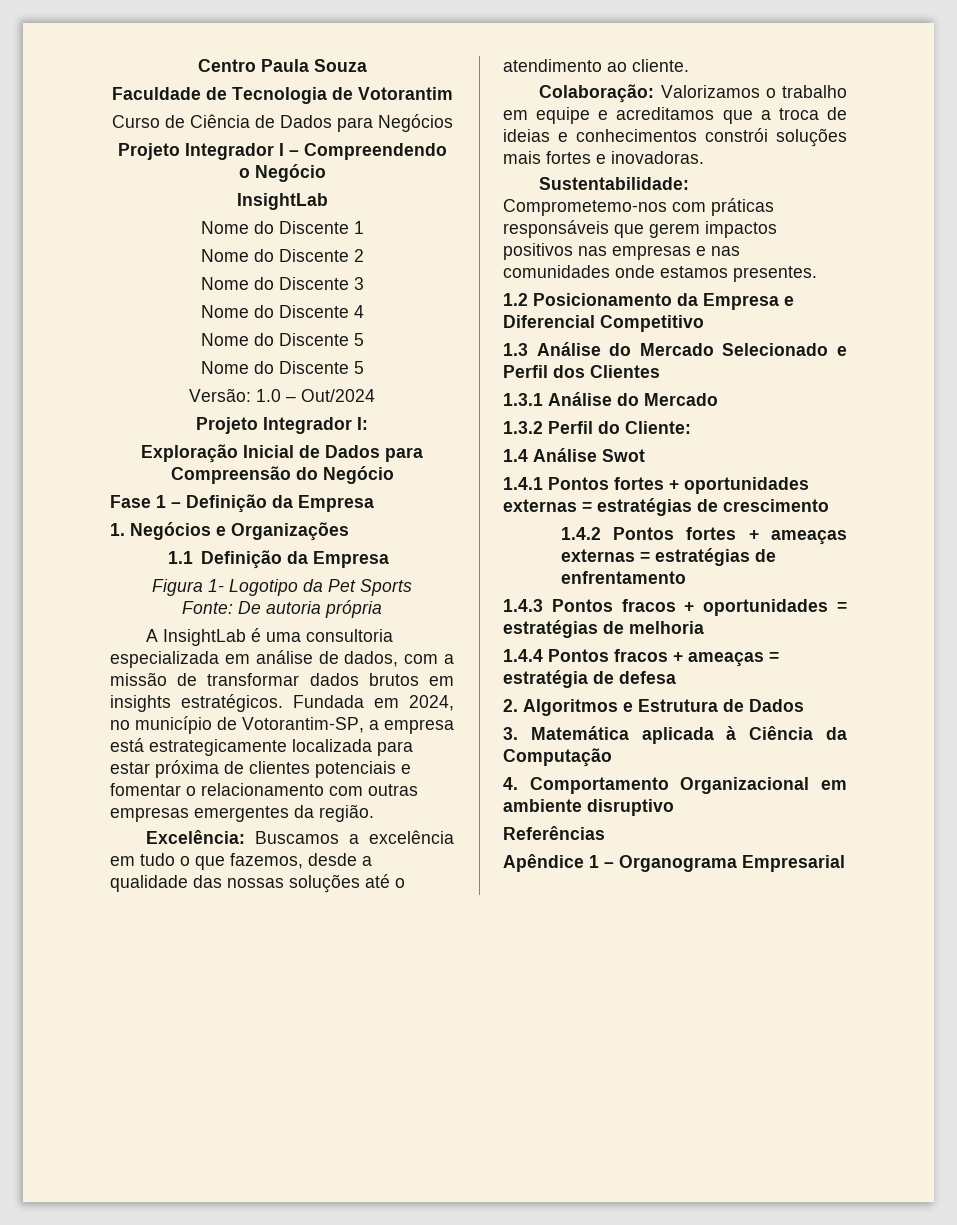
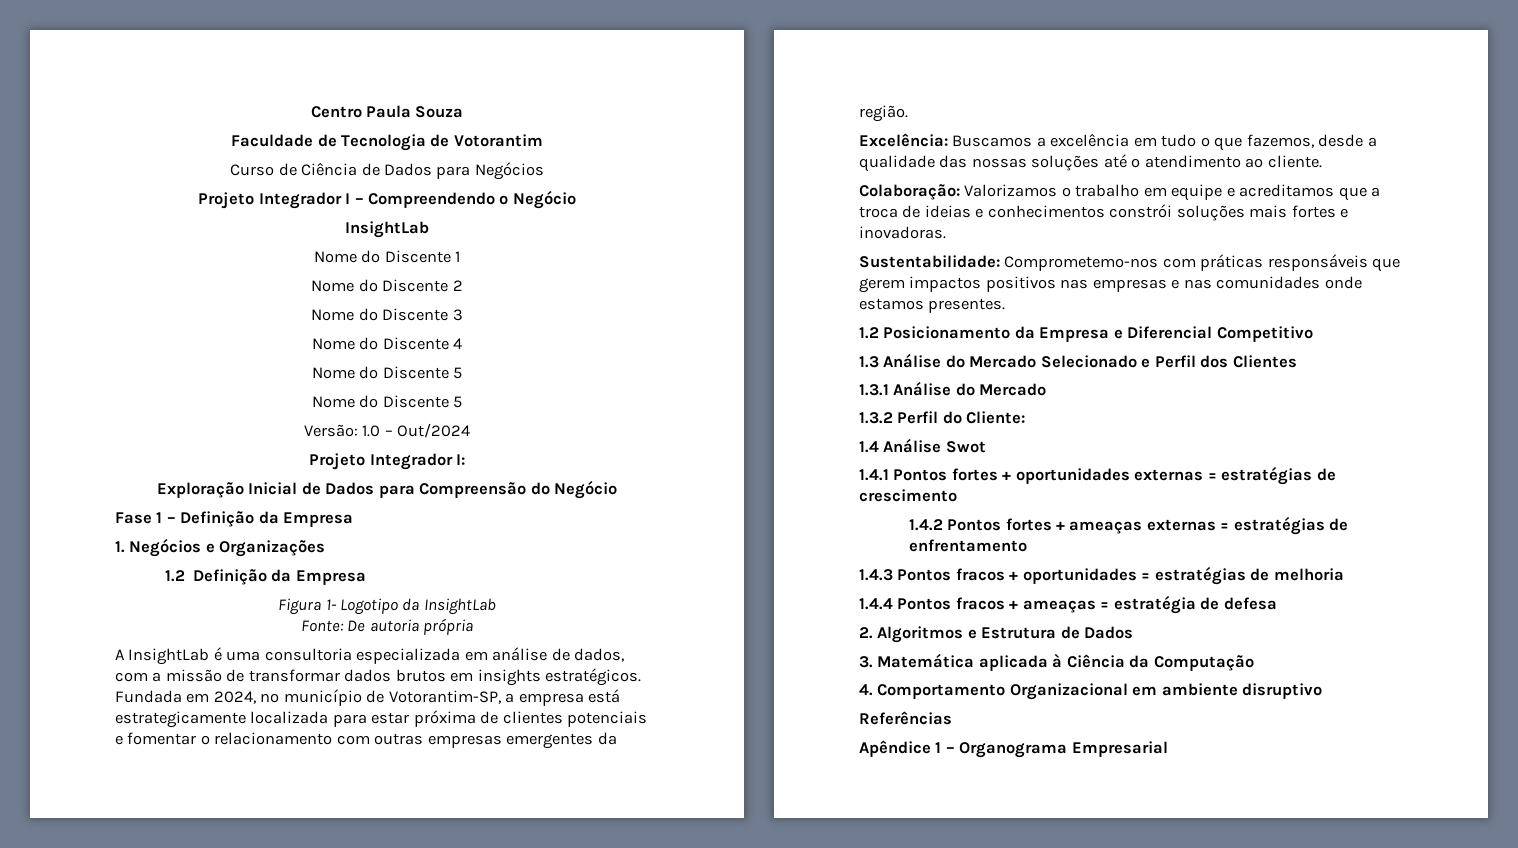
[167,551,193,564] 1.1 -> [164,570,185,582] 1.2
[328,579,412,596] Pet Sports -> [423,598,496,615] InsightLab

